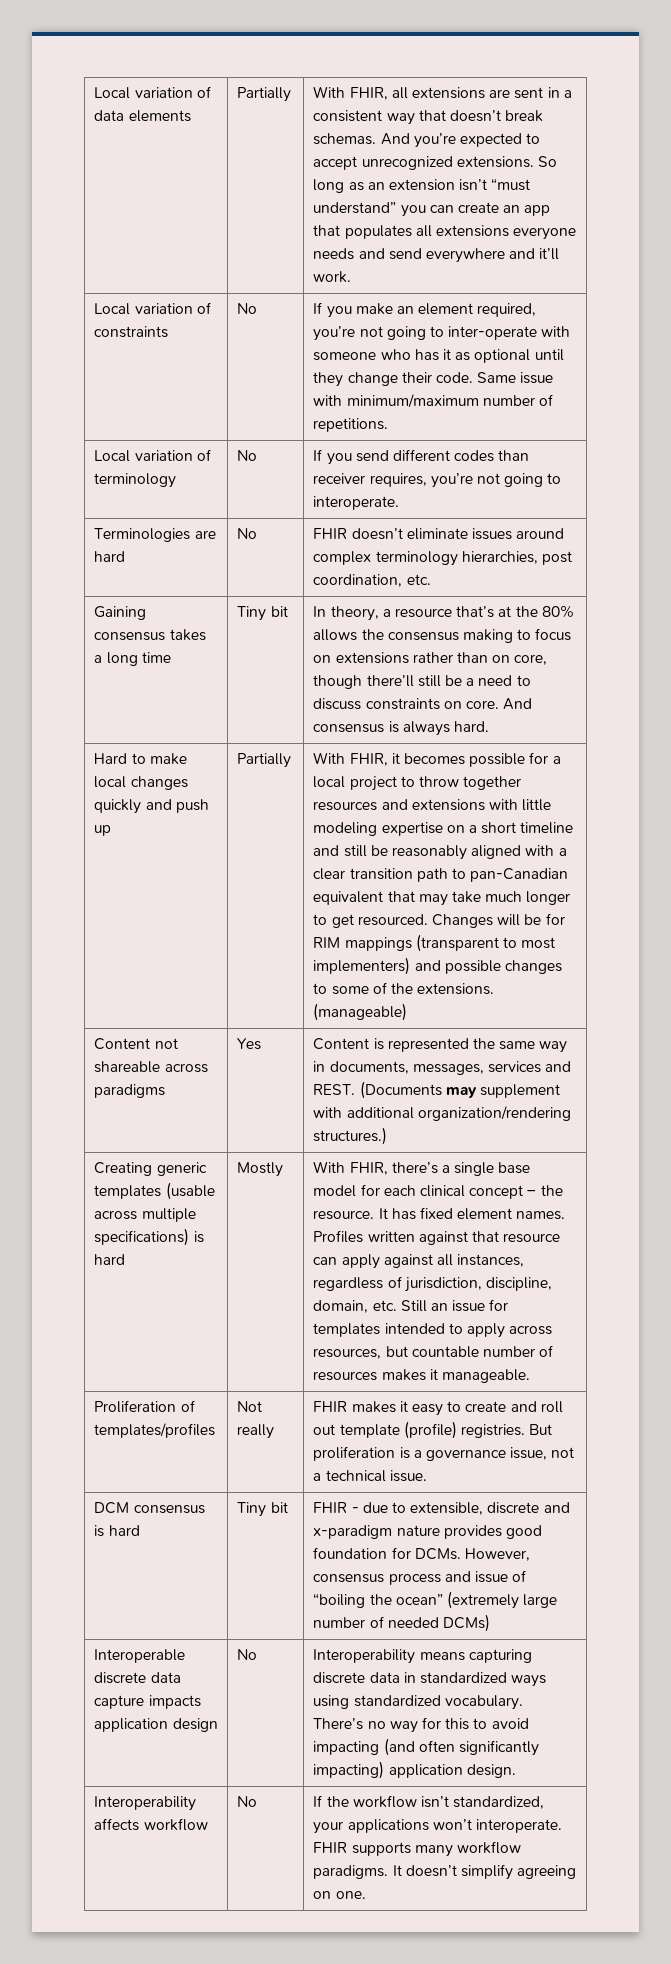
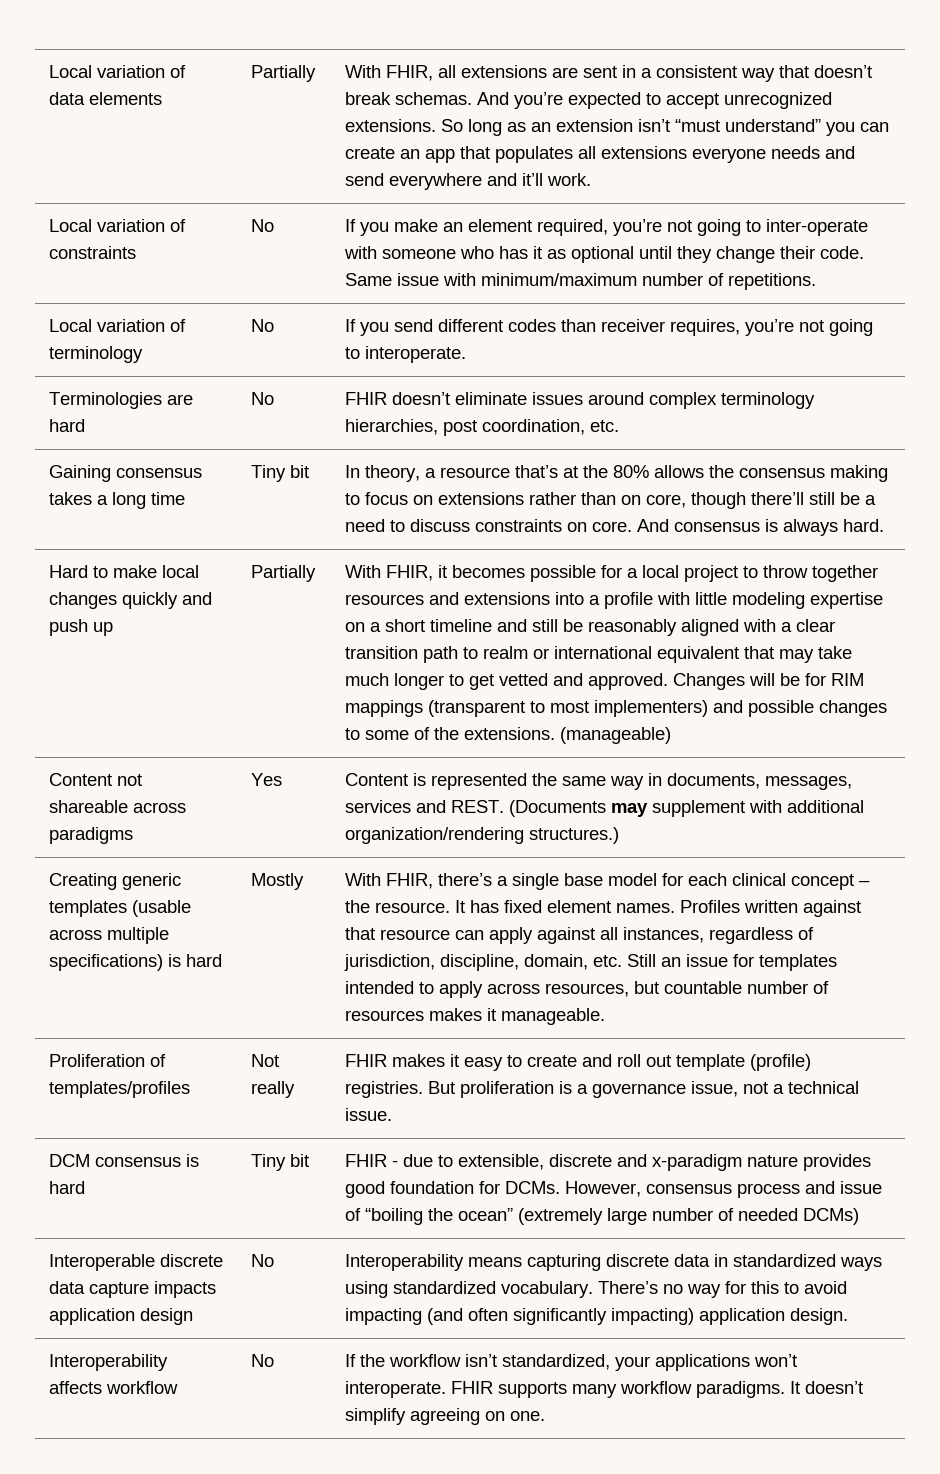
(485, 805) none -> [555,592,654,609] into a profile
[470,868,569,882] pan-Canadian -> [483,646,653,659] realm or international
[357,914,428,926] resourced. -> [499,673,669,690] vetted and approved.

